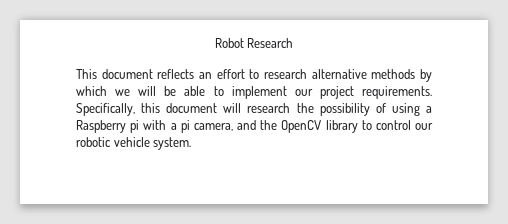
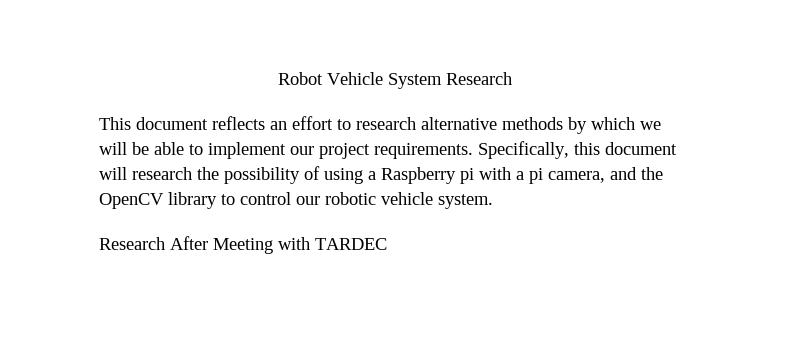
(244, 43) none -> [326,72,442,89] Vehicle System
(192, 143) none -> [99,236,387,254] // Research After Meeting with TARDEC

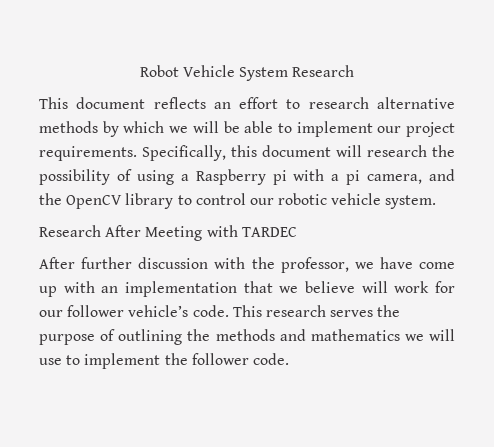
(387, 244) none -> [39,257,455,273] [39,281,456,297] [39,305,401,317] [39,329,455,345] [39,353,289,369] // After further discussion with the professor, we have come up with an implementation that we believe will work for our follower vehicle’s code. This research serves the purpose of outlining the methods and mathematics we will use to implement the follower code.

